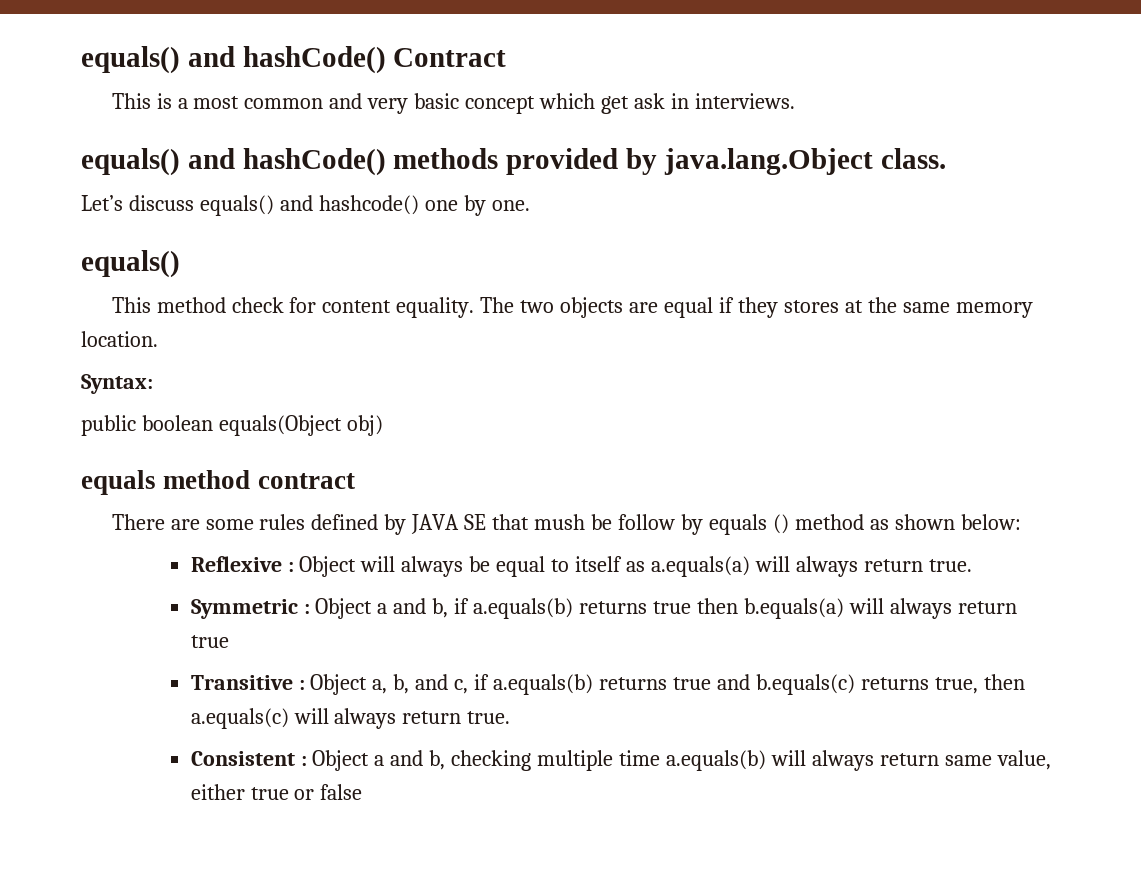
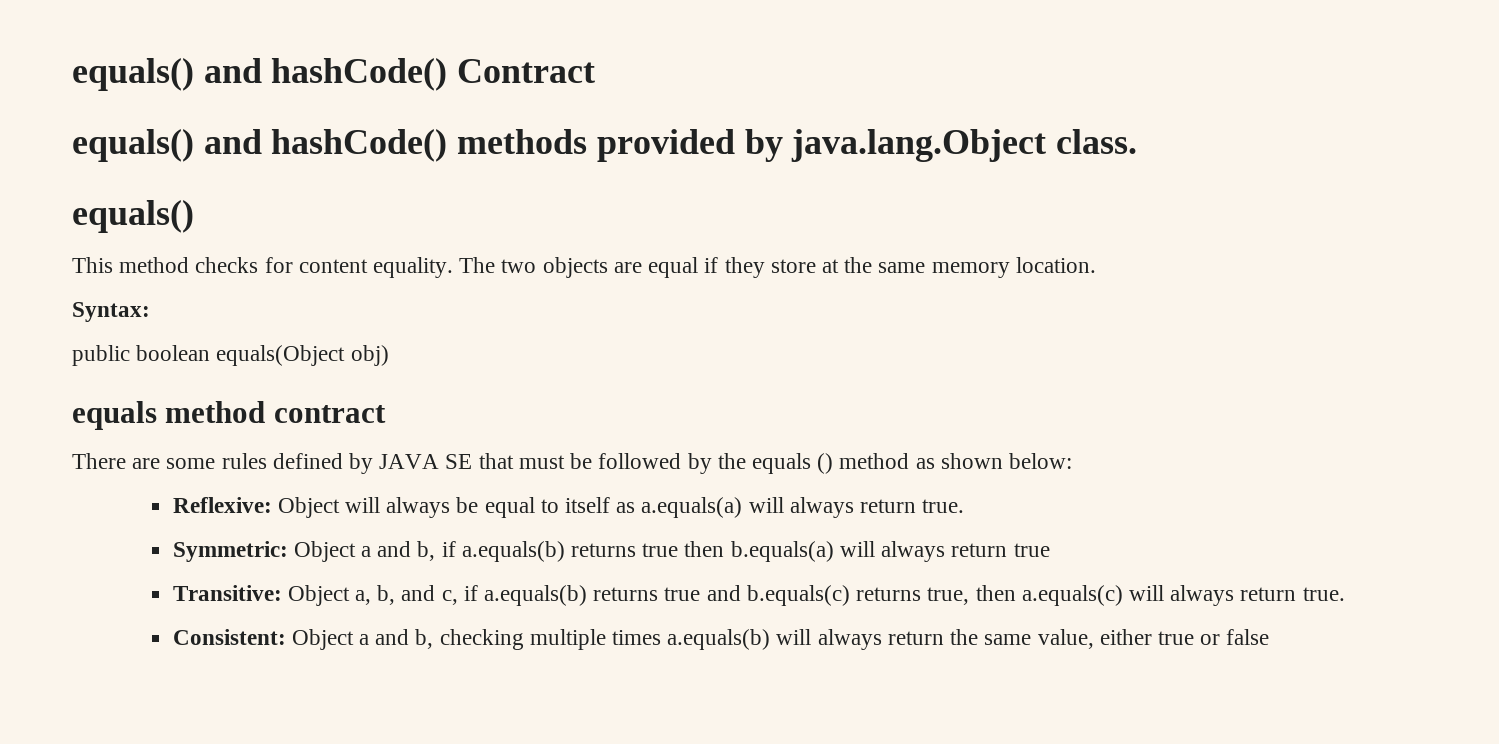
[111,93,795,114] // This is a most common and very basic concept which get ask in interviews. -> (596, 71) none
[81,195,530,216] // Let’s discuss equals() and hashcode() one by one. -> (1138, 141) none
[231,297,284,313] check -> [195,257,259,273] checks
[783,300,839,313] stores -> [770,259,816,273] store
[534,514,703,535] mush be follow by -> [518,453,746,474] must be followed by the
[190,556,294,572] Reflexive : -> [172,497,272,513] Reflexive:
[190,599,310,619] Symmetric : -> [172,541,288,562] Symmetric:
[190,675,305,690] Transitive : -> [172,585,282,601] Transitive:
[190,751,307,766] Consistent : -> [172,629,286,645] Consistent:
[619,750,661,766] time -> [612,630,662,645] times
(939, 759) none -> [950,629,979,645] the

